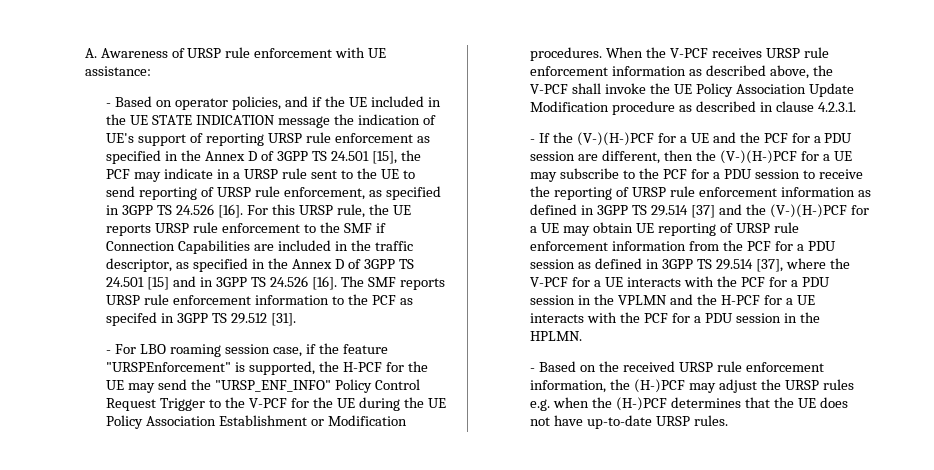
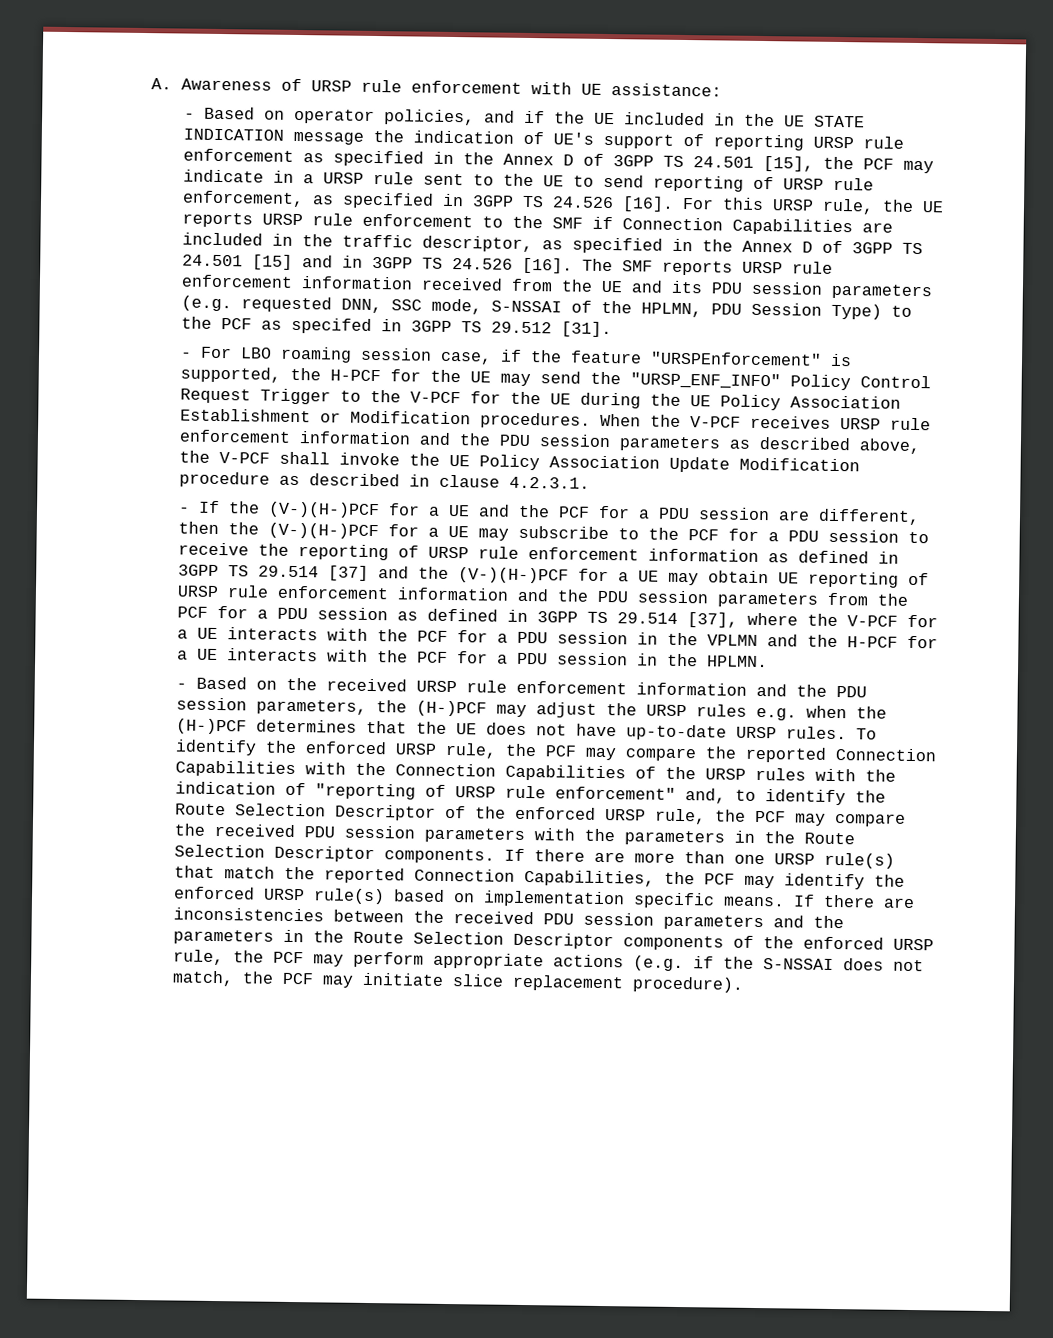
(330, 300) none -> [420,277,932,300] [180,295,882,320] received from the UE and its PDU session parameters (e.g. requested DNN, SSC mode, S-NSSAI of the HPLMN, PDU Session Type)
(687, 71) none -> [418,432,721,452] and the PDU session parameters
(687, 246) none -> [516,588,818,608] and the PDU session parameters
[530,380,607,393] information, -> [635,682,867,698] [175,697,367,715] information and the PDU session parameters,
(729, 420) none -> [855,728,877,740] [174,739,936,763] [174,760,896,782] [174,781,886,806] [174,803,906,827] [173,823,855,846] [173,844,895,869] [173,865,905,890] [173,886,915,909] [172,907,844,931] [172,929,934,951] [172,949,924,972] [171,970,744,993] To identify the enforced URSP rule, the PCF may compare the reported Connection Capabilities with the Connection Capabilities of the URSP rules with the indication of "reporting of URSP rule enforcement" and, to identify the Route Selection Descriptor of the enforced URSP rule, the PCF may compare the received PDU session parameters with the parameters in the Route Selection Descriptor components. If there are more than one URSP rule(s) that match the reported Connection Capabilities, the PCF may identify the enforced URSP rule(s) based on implementation specific means. If there are inconsistencies between the received PDU session parameters and the parameters in the Route Selection Descriptor components of the enforced URSP rule, the PCF may perform appropriate actions (e.g. if the S-NSSAI does not match, the PCF may initiate slice replacement procedure).

